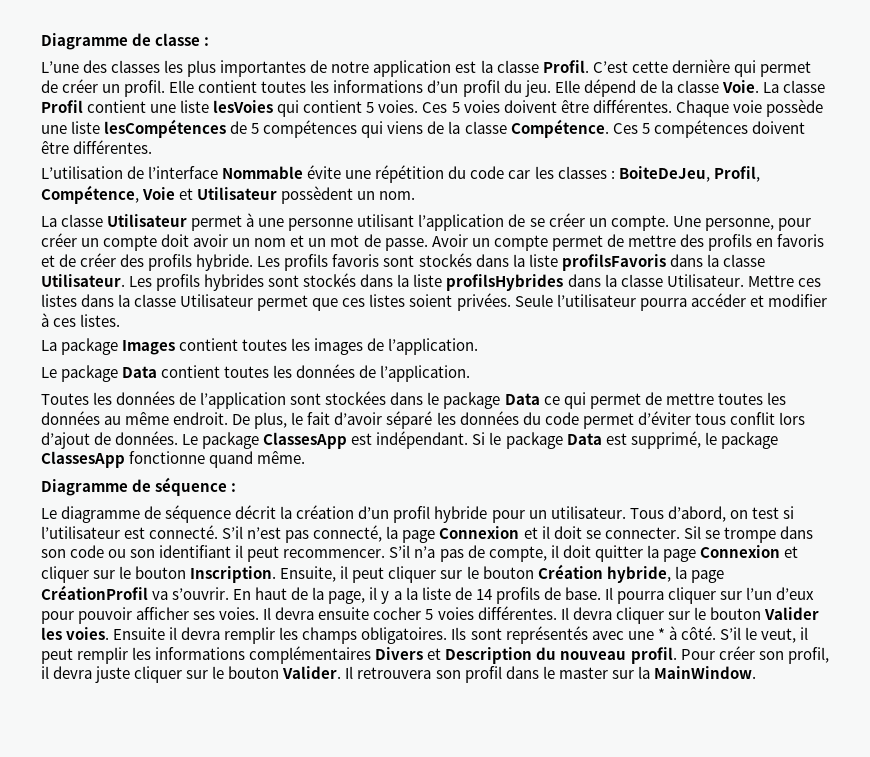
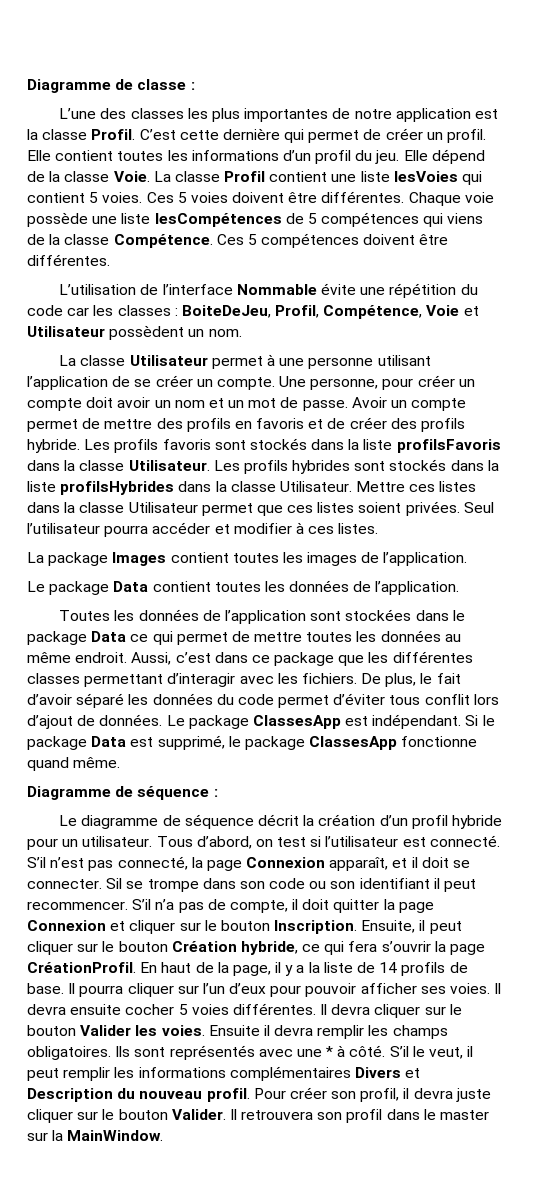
[514,294,553,307] Seule -> [463,502,494,513] Seul
(229, 418) none -> [131,651,473,666] [27,673,357,687] Aussi, c’est dans ce package que les différentes classes permettant d’interagir avec les fichiers.
(520, 532) none -> [329,857,389,871] apparaît,
[674,566,724,583] [41,585,230,600] la page CréationProfil va s’ouvrir. -> [302,941,486,955] [27,962,136,973] ce qui fera s’ouvrir la page CréationProfil.

